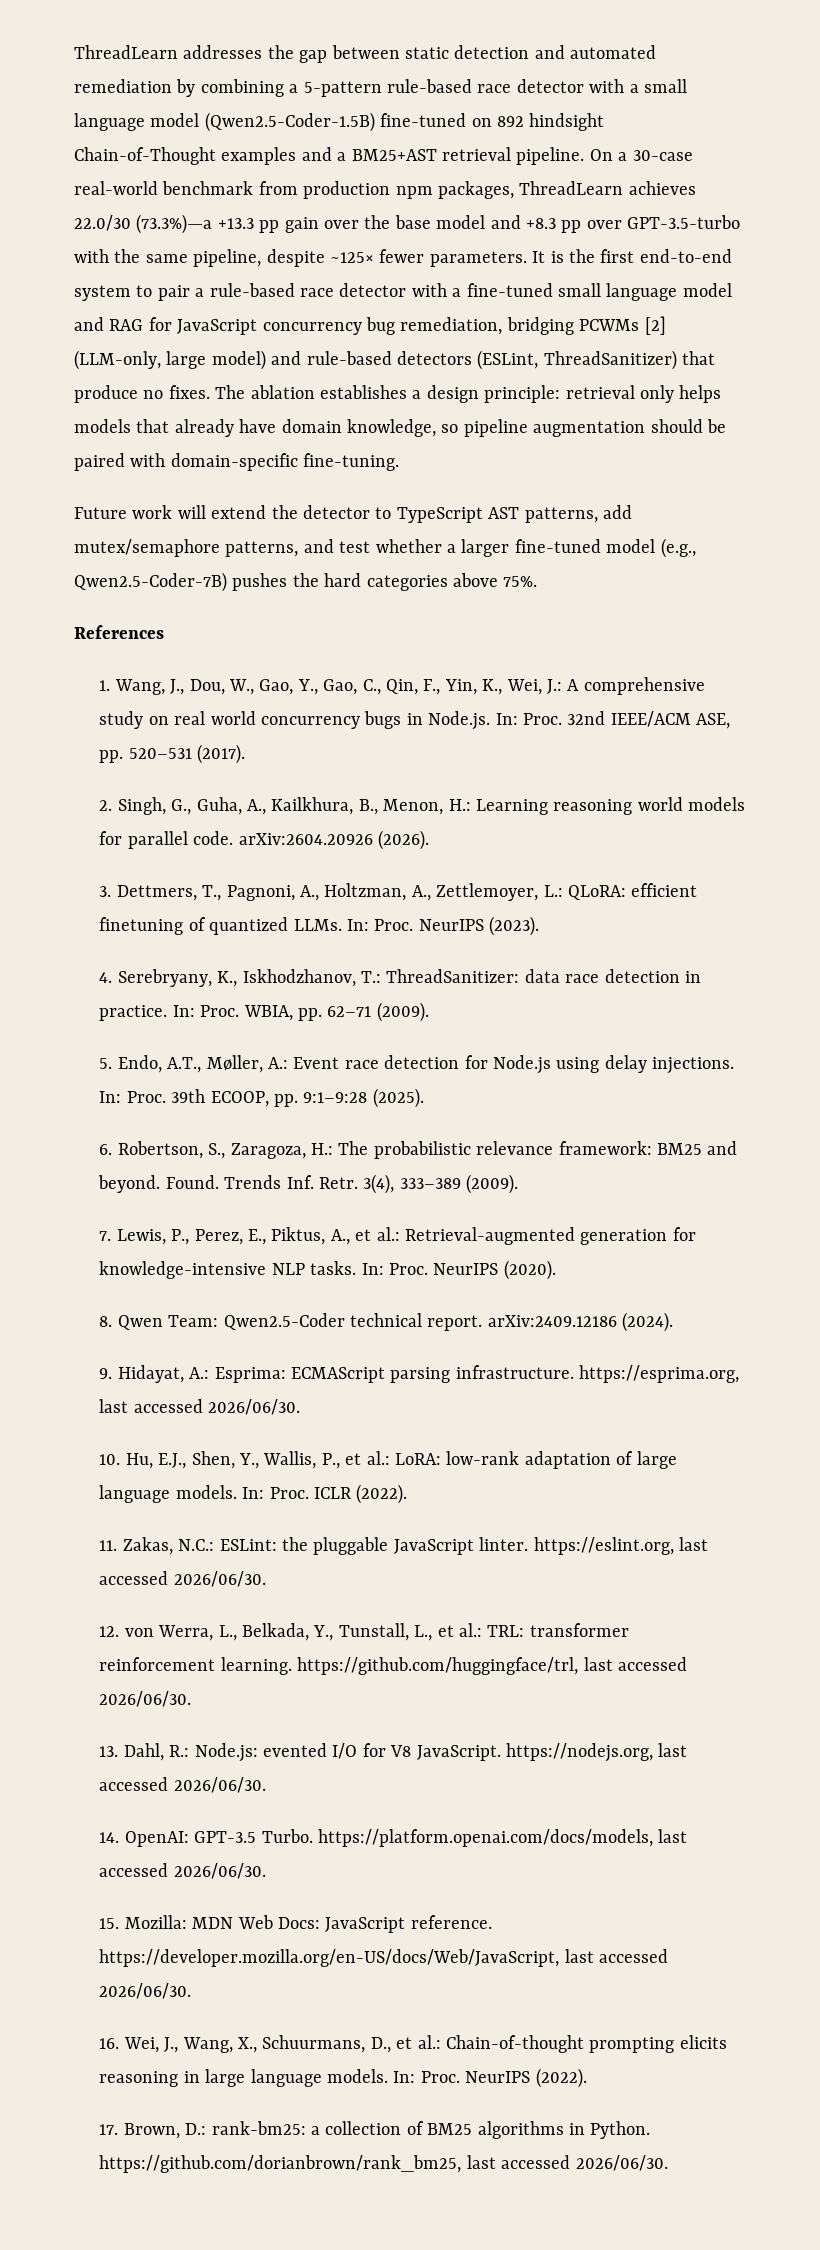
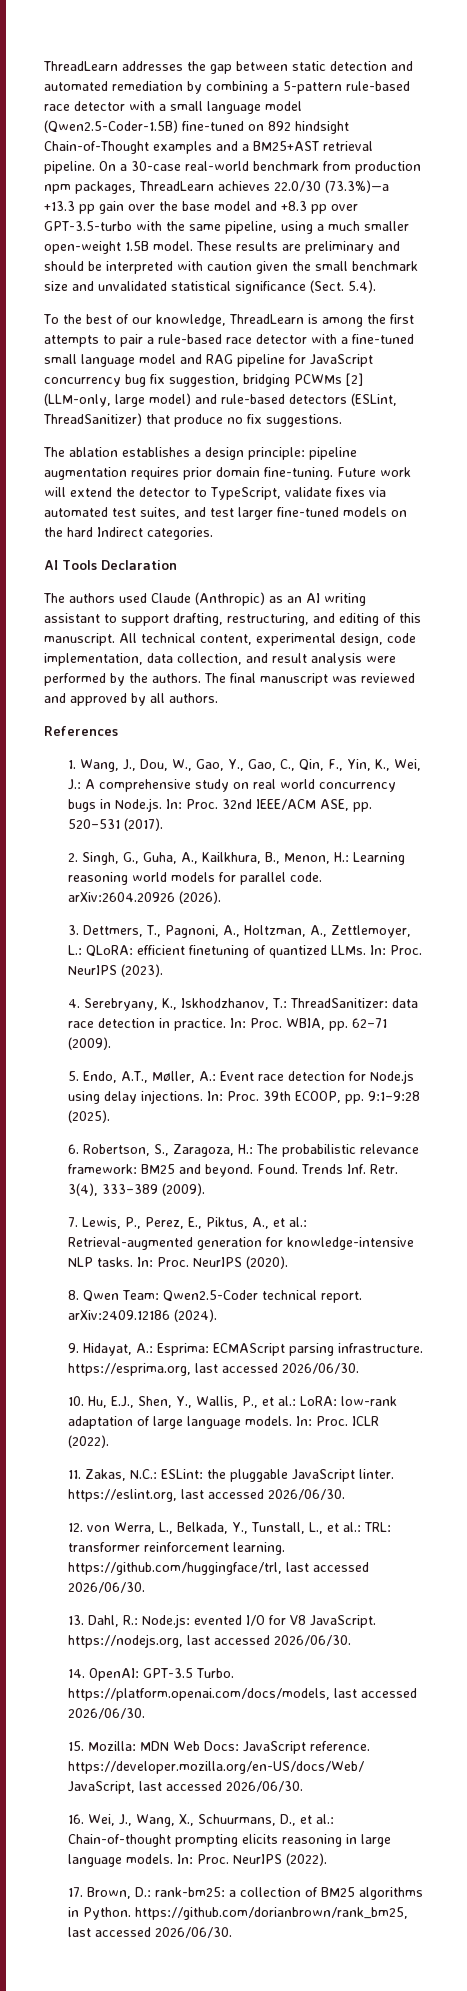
[266,249,732,267] [74,285,131,301] despite ~125× fewer parameters. It is the first end-to-end system -> [281,221,409,234] [44,241,400,254] [44,261,418,274] [44,280,376,294] [43,314,414,327] [44,335,99,347] using a much smaller open-weight 1.5B model. These results are preliminary and should be interpreted with caution given the small benchmark size and unvalidated statistical significance (Sect. 5.4). // To the best of our knowledge, ThreadLearn is among the first attempts
(144, 325) none -> [237,354,285,367] pipeline
[400,317,503,335] remediation, -> [150,374,239,387] fix suggestion,
[168,385,210,399] fixes. -> [247,414,342,427] fix suggestions. //
[565,385,722,403] [74,419,726,437] [74,453,298,471] retrieval only helps models that already have domain knowledge, so pipeline augmentation should be paired with domain-specific -> [309,447,357,460] [44,467,260,480] pipeline augmentation requires prior domain
(400, 462) // -> (333, 473) none
[396,505,632,523] [74,538,696,558] [74,572,538,592] TypeScript AST patterns, add mutex/semaphore patterns, and test whether a larger fine-tuned model (e.g., Qwen2.5-Coder-7B) pushes the hard categories above 75%. -> [210,487,386,500] [44,507,407,520] [44,527,213,540] [44,560,177,570] [43,592,366,606] [44,613,421,626] [44,633,416,646] [44,653,396,666] [44,673,415,686] [44,693,218,706] TypeScript, validate fixes via automated test suites, and test larger fine-tuned models on the hard Indirect categories. // AI Tools Declaration // The authors used Claude (Anthropic) as an AI writing assistant to support drafting, restructuring, and editing of this manuscript. All technical content, experimental design, code implementation, data collection, and result analysis were performed by the authors. The final manuscript was reviewed and approved by all authors.

